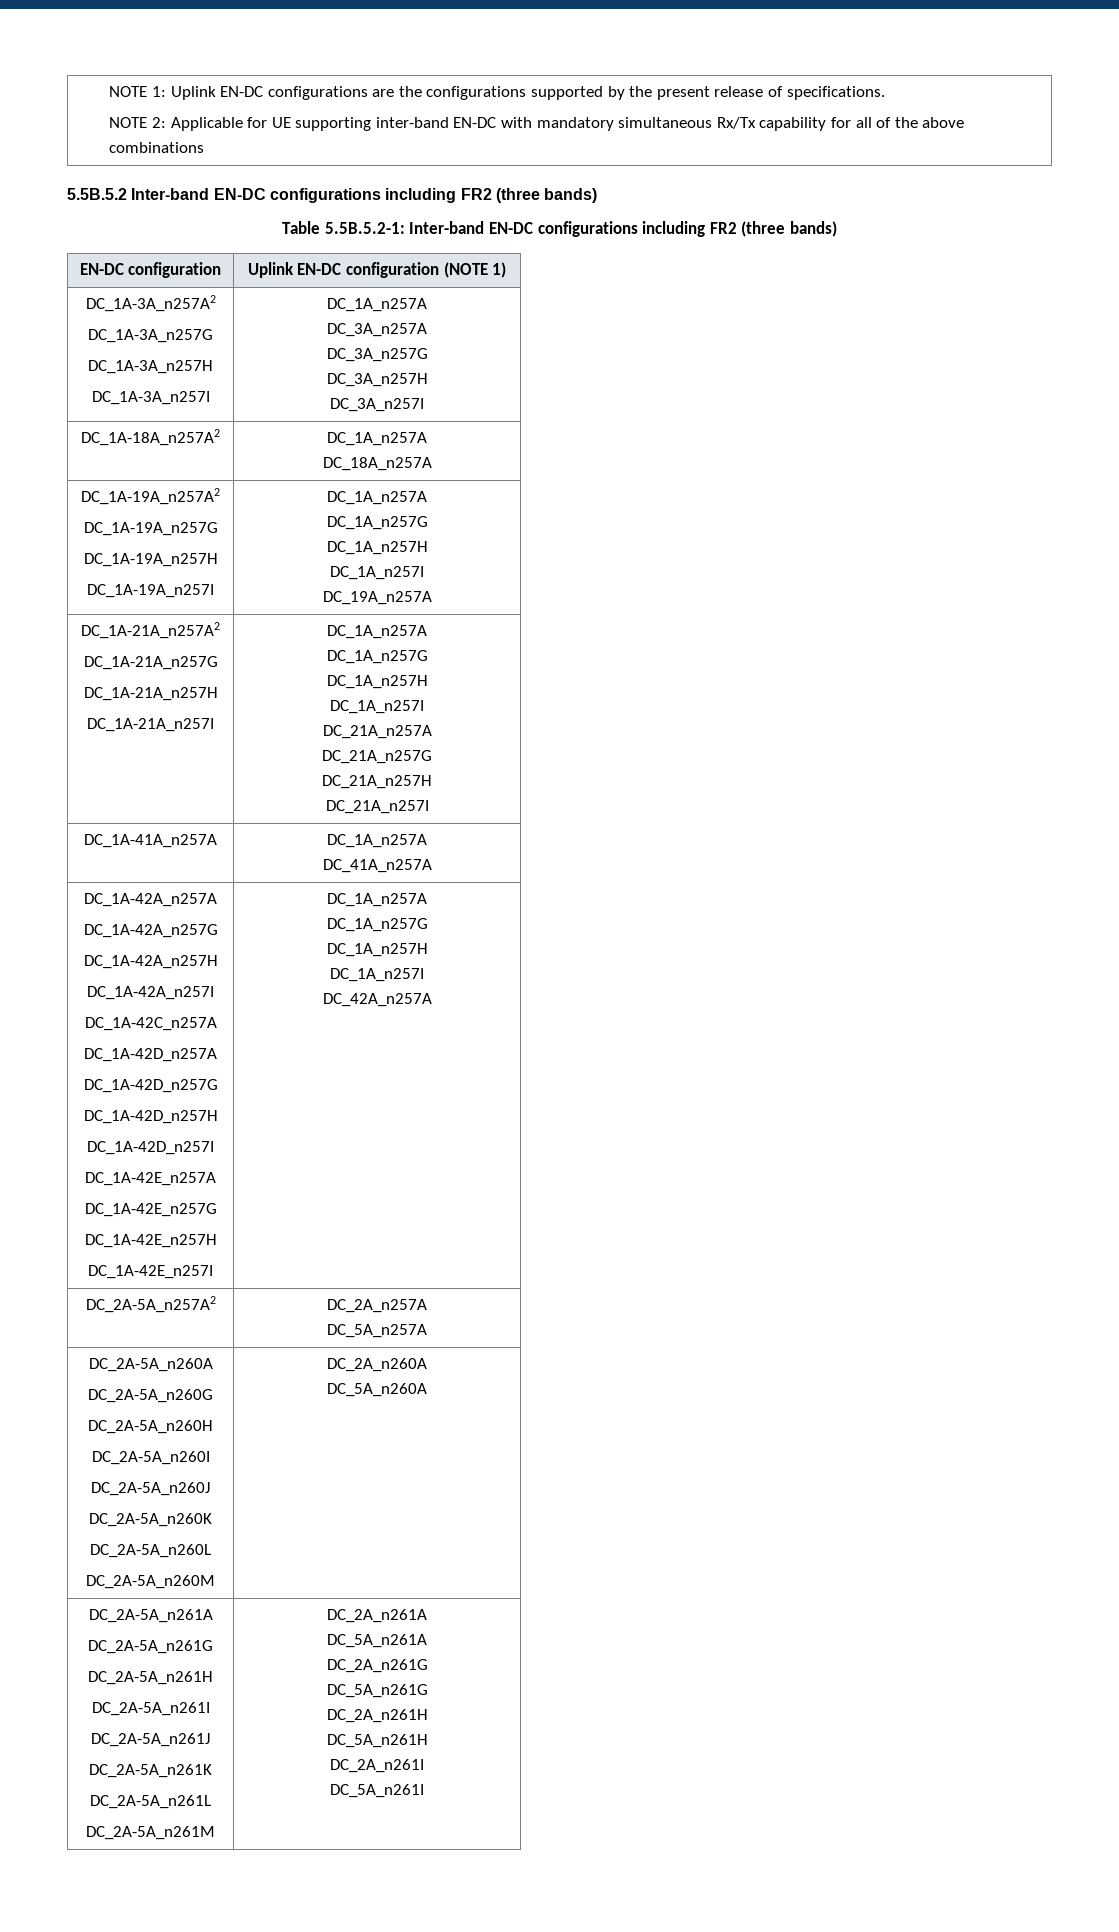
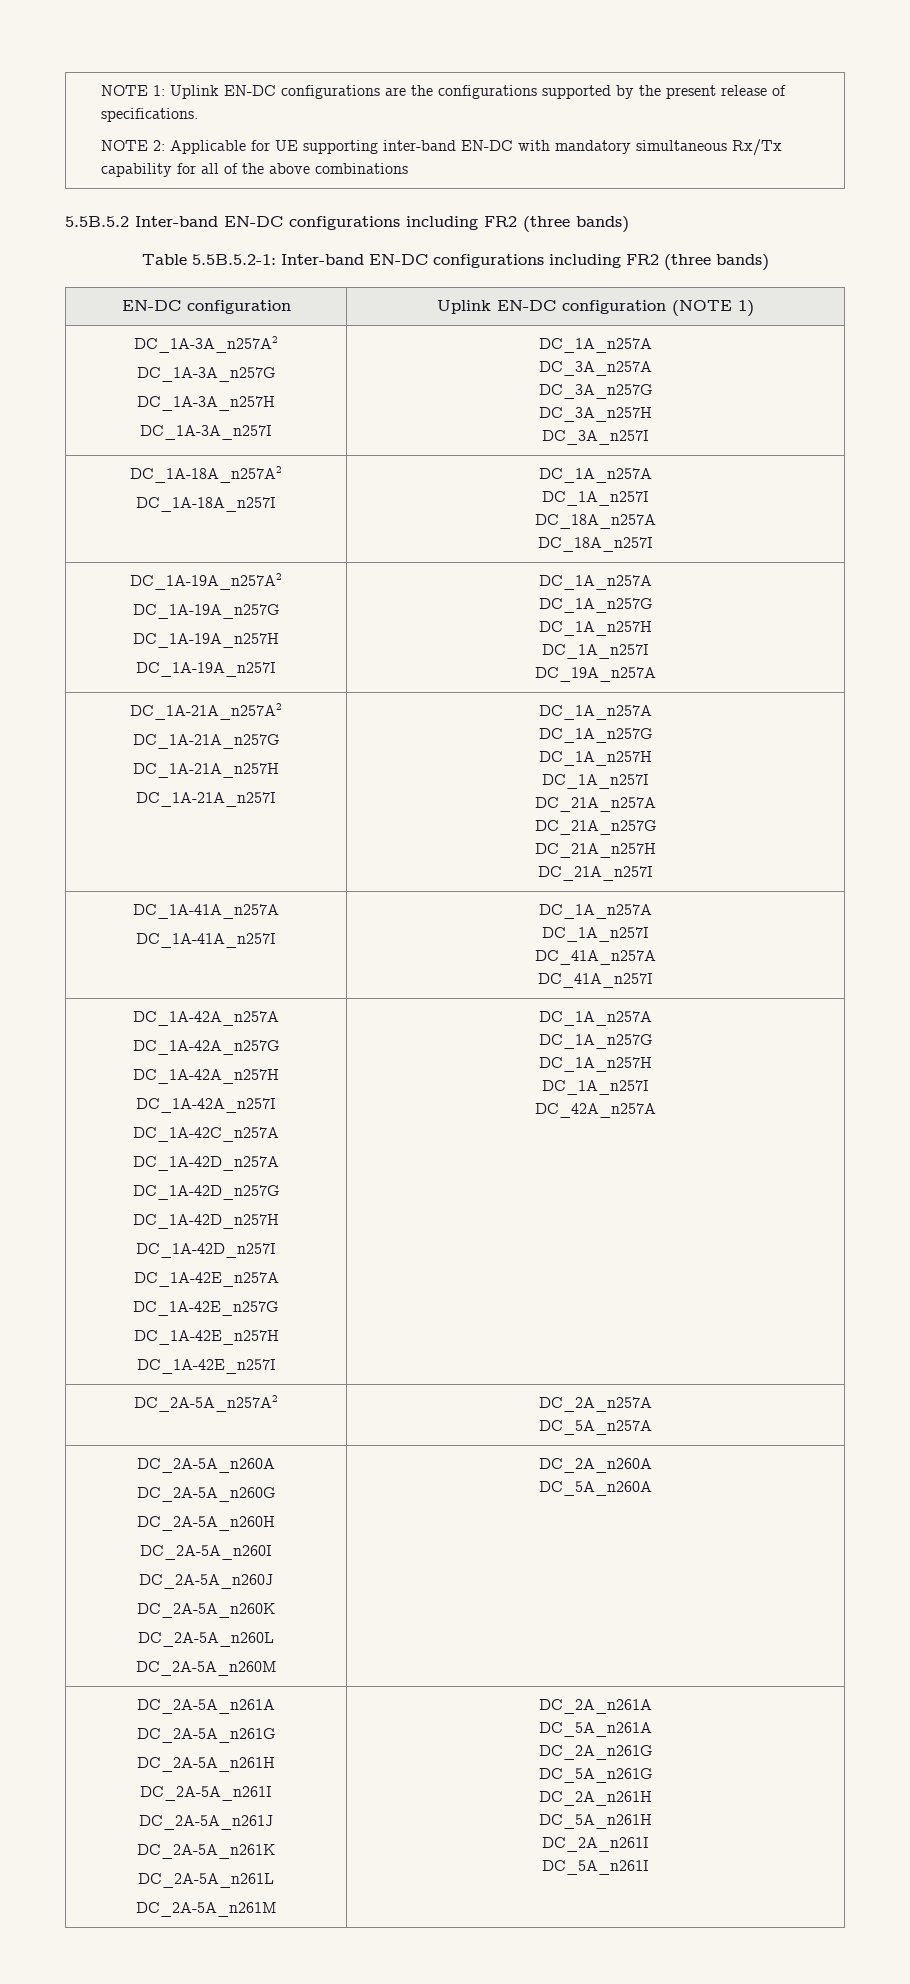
[327,432,427,446] | DC_1A_n257A -> [136,497,276,512] [539,468,652,483] [542,491,649,506] // DC_1A-18A_n257I | DC_1A_n257A // DC_1A_n257I
(432, 464) none -> [538,537,653,552] // DC_18A_n257I
[327,834,427,848] | DC_1A_n257A -> [136,933,276,948] [539,904,652,919] [542,927,649,942] // DC_1A-41A_n257I | DC_1A_n257A // DC_1A_n257I
(432, 866) none -> [538,973,653,988] // DC_41A_n257I

